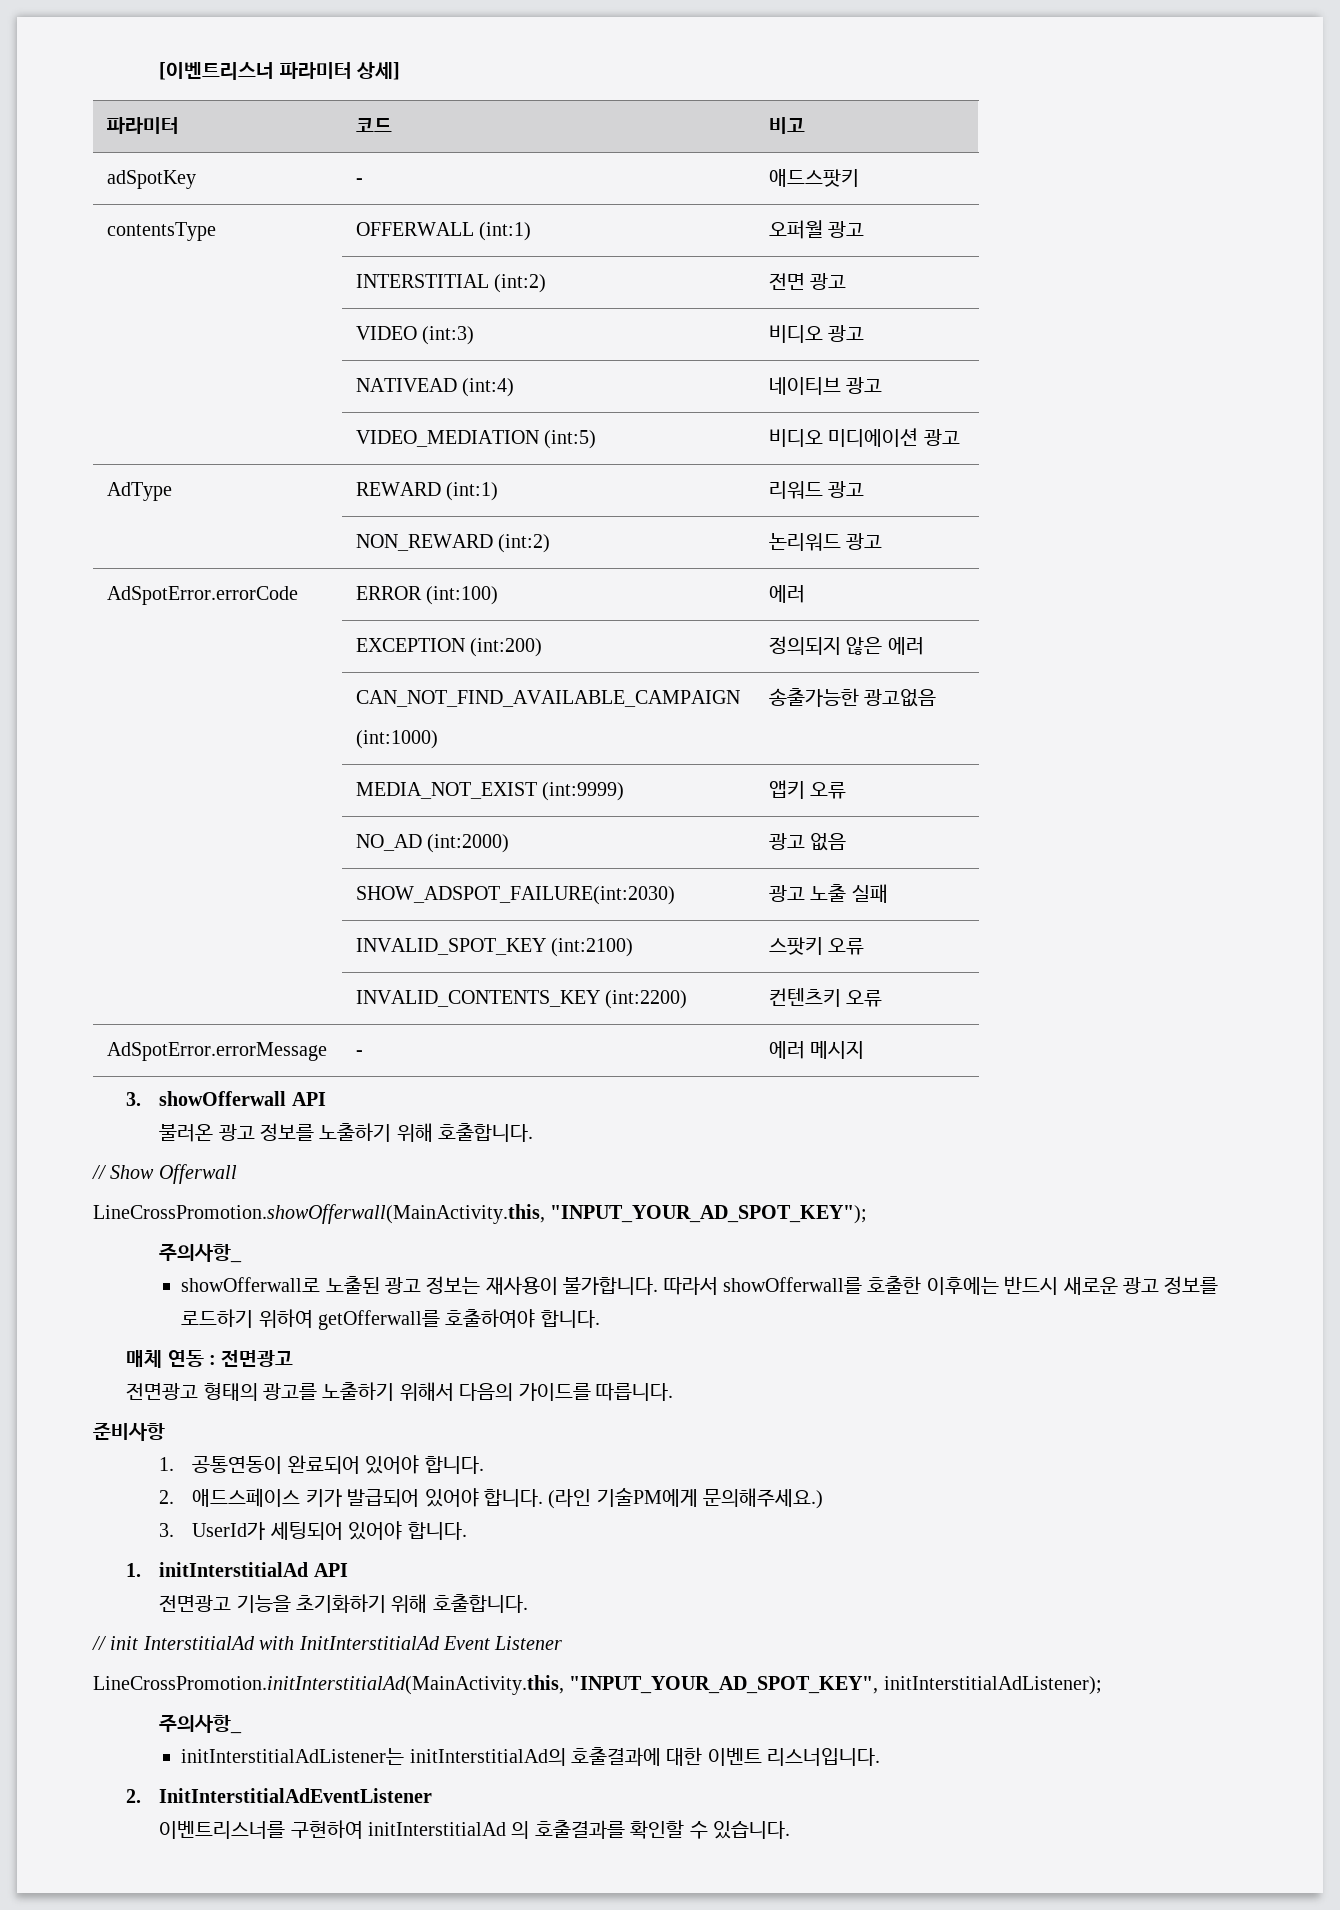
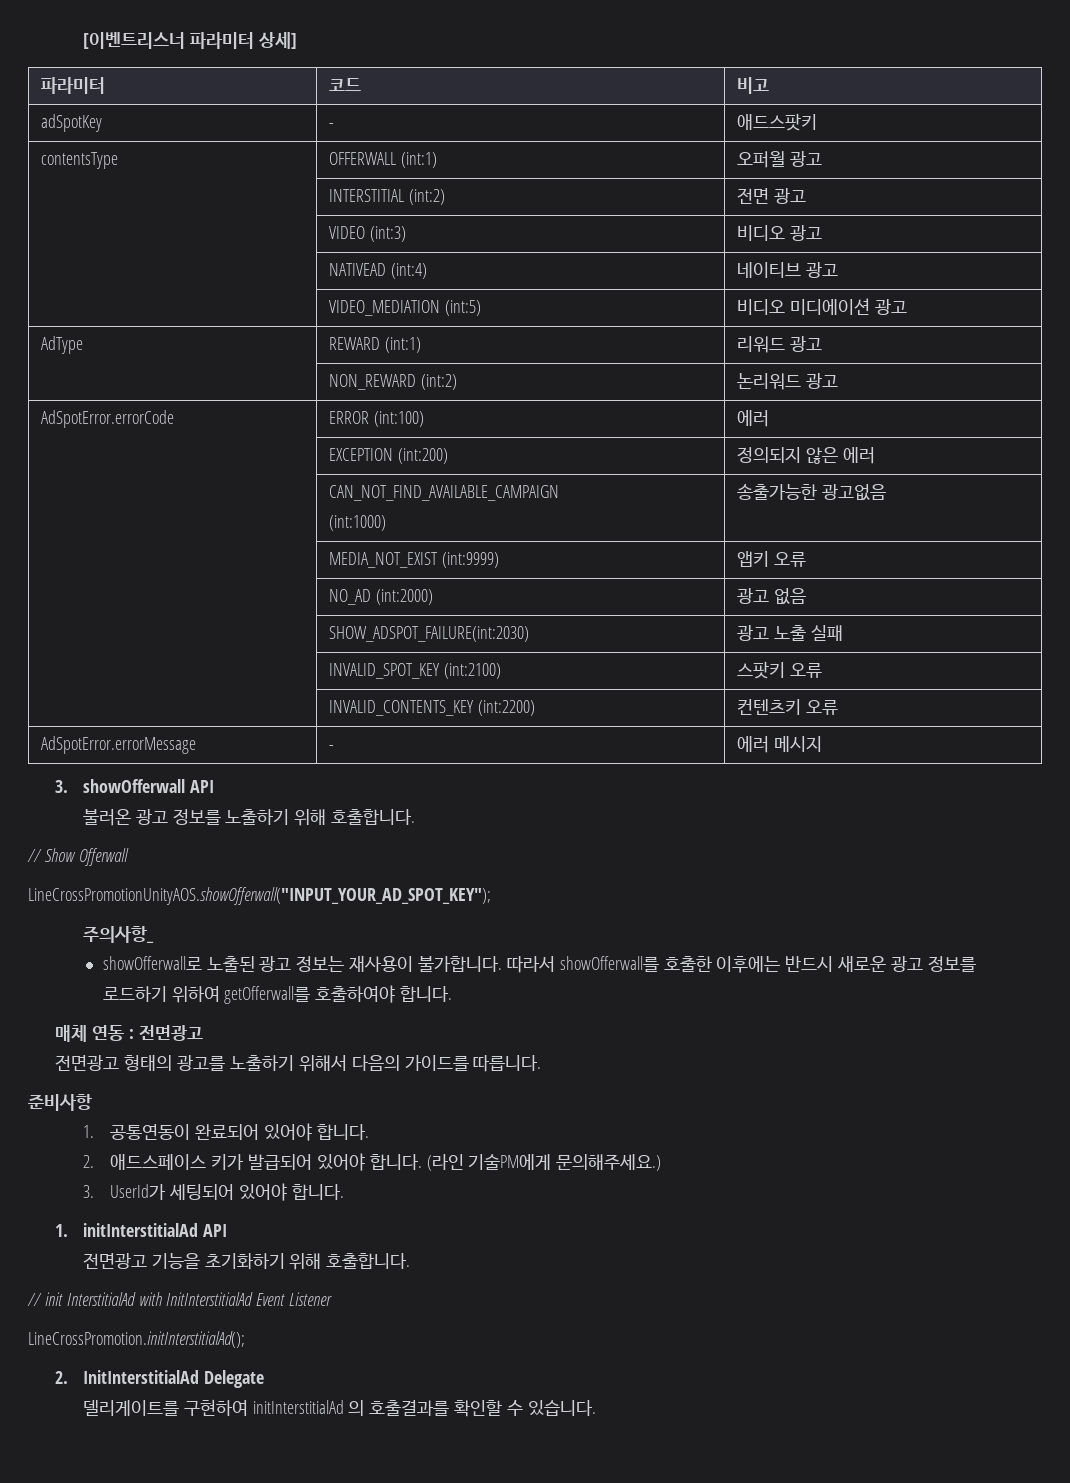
[93,1204,868,1224] LineCrossPromotion.showOfferwall(MainActivity.this, "INPUT_YOUR_AD_SPOT_KEY"); -> [28,887,491,905] LineCrossPromotionUnityAOS.showOfferwall("INPUT_YOUR_AD_SPOT_KEY");
[93,1675,1102,1695] [159,1714,243,1734] [181,1747,881,1766] [126,1788,433,1803] [159,1820,286,1839] LineCrossPromotion.initInterstitialAd(MainActivity.this, "INPUT_YOUR_AD_SPOT_KEY", initInterstitialAdListener); // 주의사항_ // initInterstitialAdListener는 initInterstitialAd의 호출결과에 대한 이벤트 리스너입니다. // 2. InitInterstitialAdEventListener // 이벤트리스너를 -> [28,1331,245,1348] [55,1370,264,1388] [82,1400,179,1416] LineCrossPromotion.initInterstitialAd(); // 2. InitInterstitialAd Delegate // 델리게이트를

